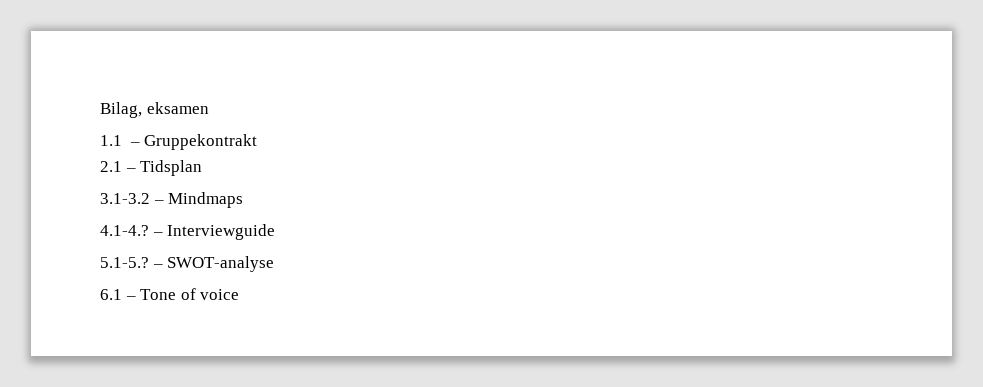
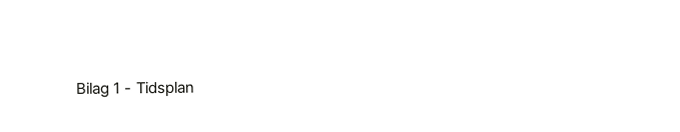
[100,102,209,118] [100,134,258,150] [100,160,203,176] [100,192,244,208] [100,224,276,240] [100,256,275,272] [100,288,240,300] Bilag, eksamen // 1.1 – Gruppekontrakt // 2.1 – Tidsplan // 3.1-3.2 – Mindmaps // 4.1-4.? – Interviewguide // 5.1-5.? – SWOT-analyse // 6.1 – Tone of voice -> [76,80,195,98] Bilag 1 - Tidsplan

